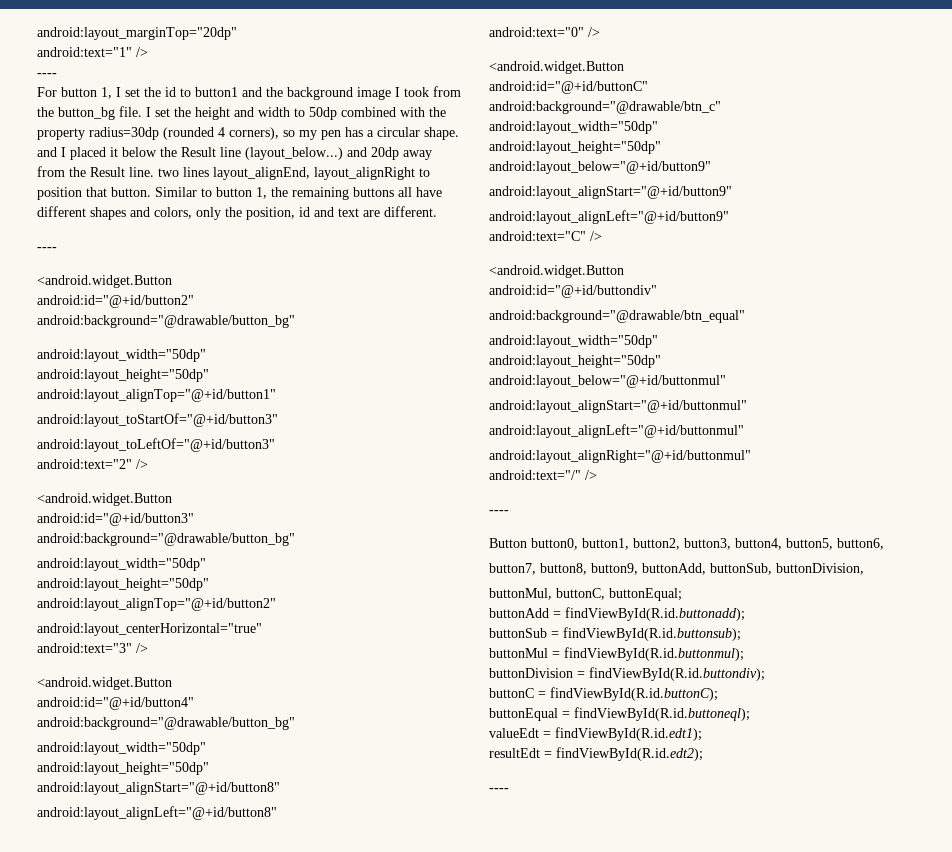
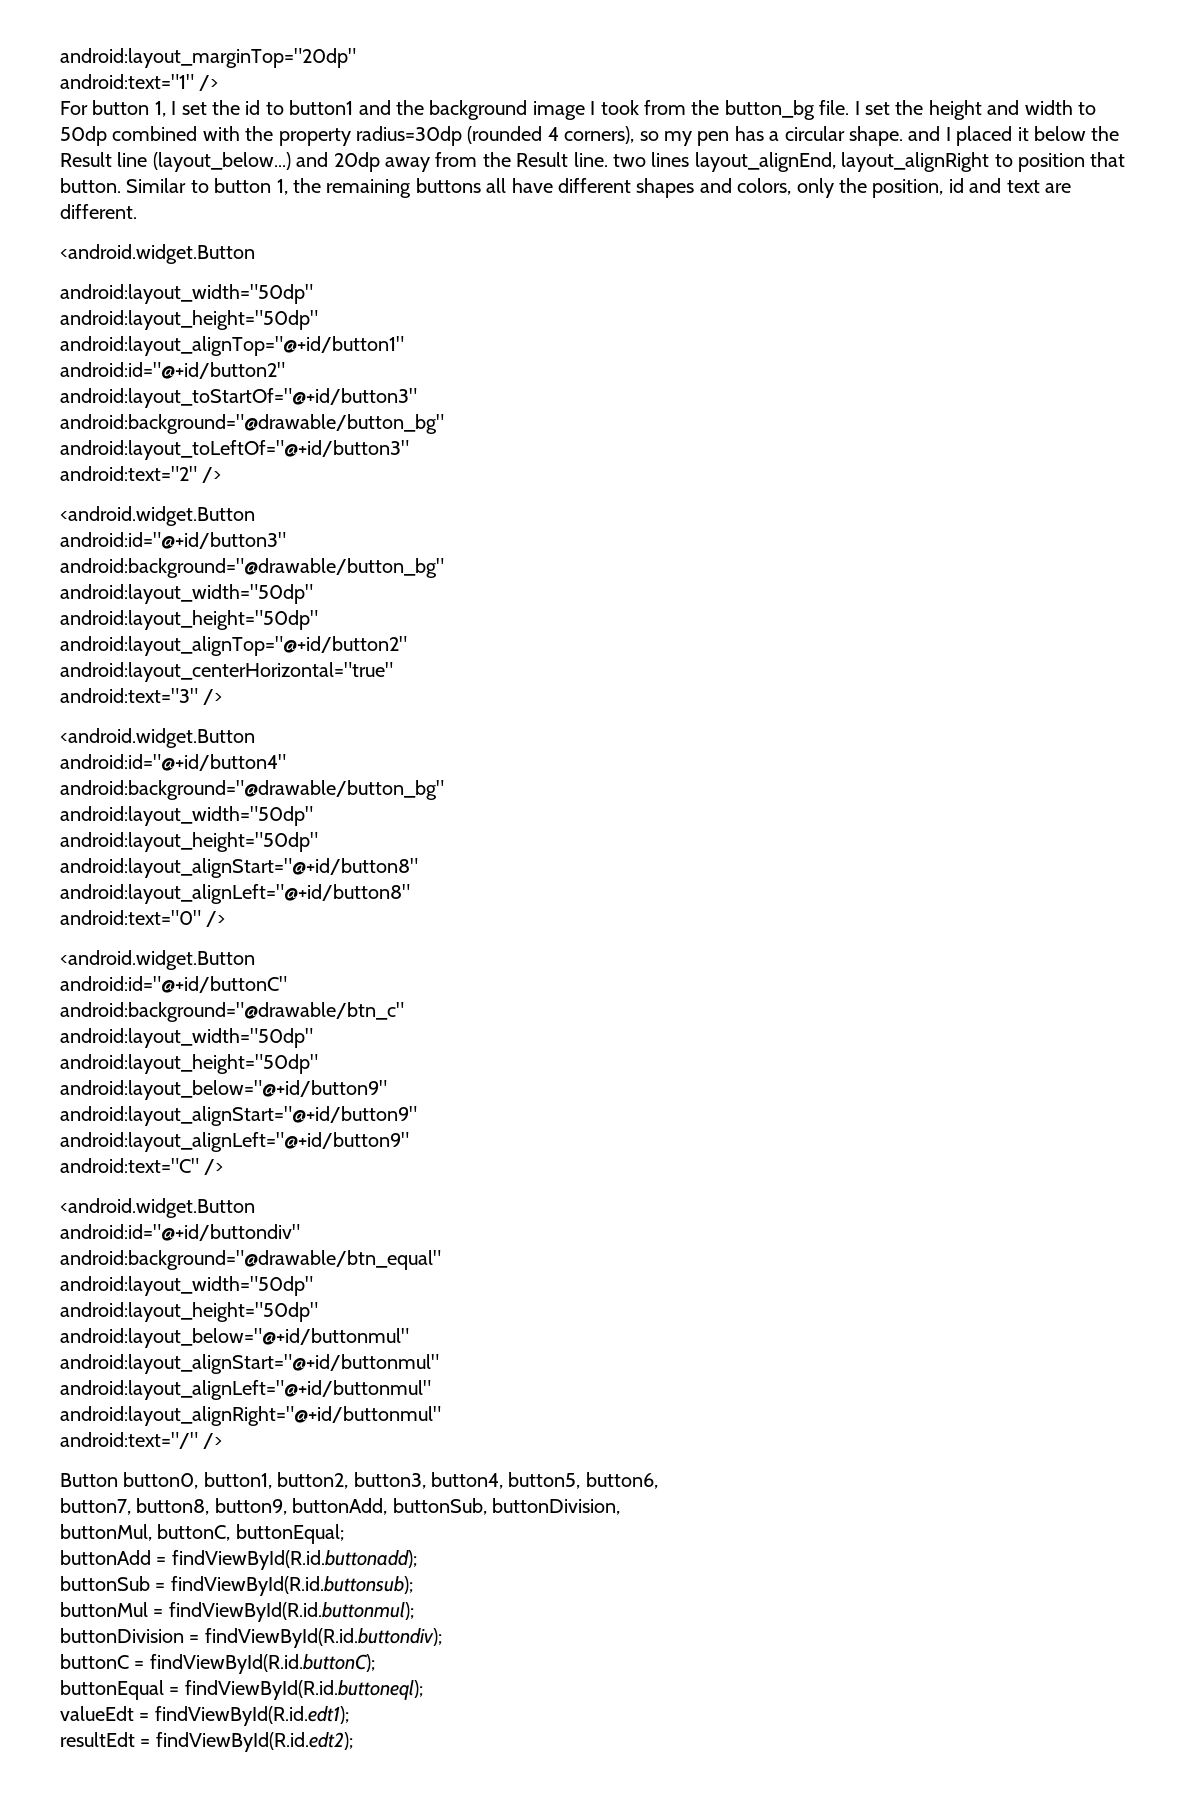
[37,73,57,77] // ---- -> (219, 83) none
[37,247,57,251] [37,275,172,288] [37,295,194,308] [37,315,295,328] // ---- // <android.widget.Button // android:id="@+id/button2" // android:background="@drawable/button_bg" -> [60,244,255,264] // <android.widget.Button
(276, 395) none -> [60,362,285,379] // android:id="@+id/button2"
(278, 420) none -> [60,414,444,434] // android:background="@drawable/button_bg"
[489,510,509,514] // ---- -> (223, 1441) none
[489,788,509,792] // ---- -> (353, 1742) none

